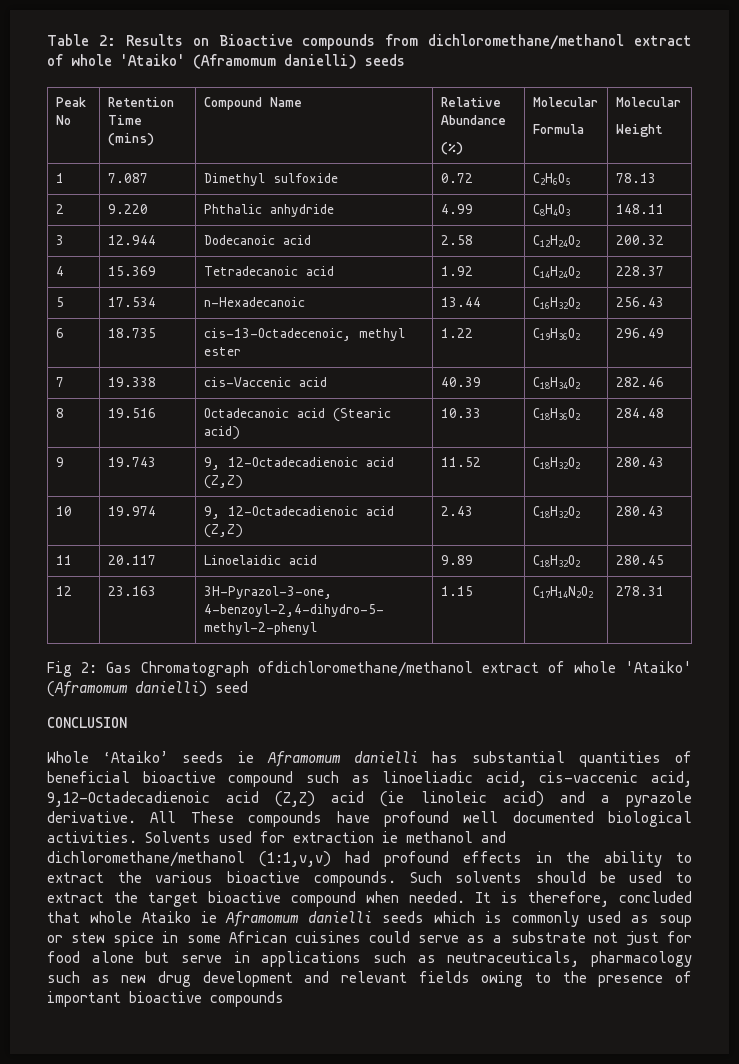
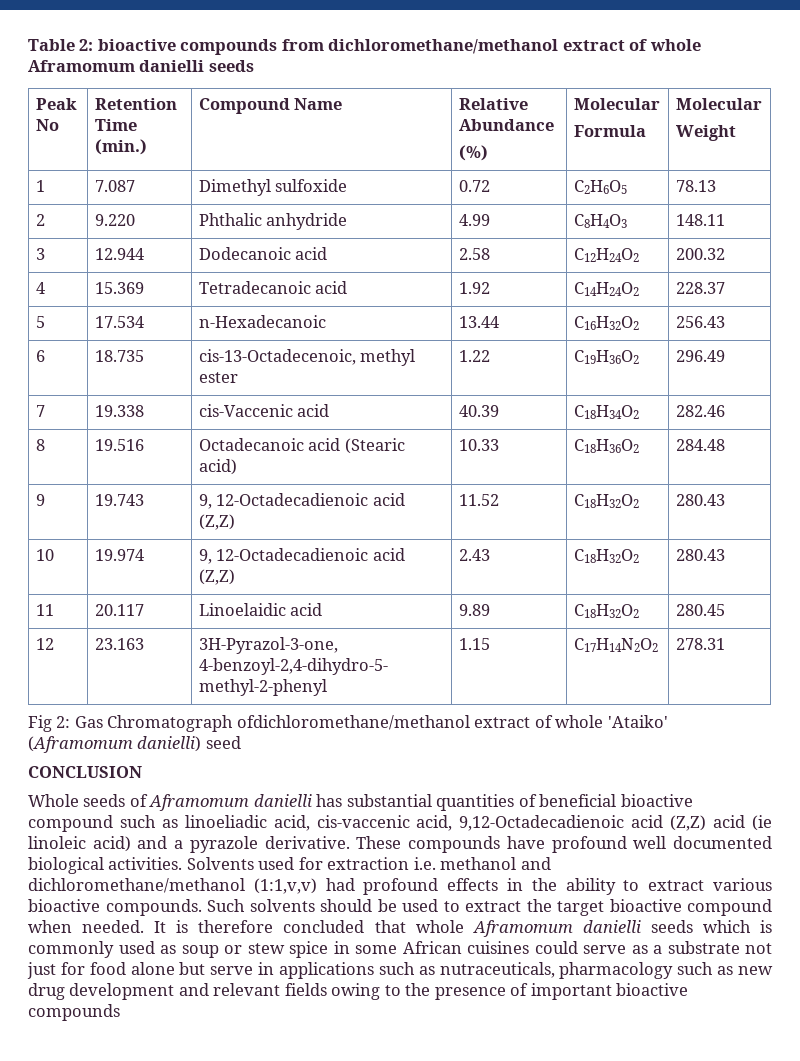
[125,34,293,46] Results on Bioactive -> [97,39,176,51] bioactive
[120,54,357,69] 'Ataiko' (Aframomum danielli) -> [28,60,205,72] Aframomum danielli
[107,133,154,146] (mins) -> [94,139,147,155] (min.)
[103,751,254,763] ‘Ataiko’ seeds ie -> [83,794,148,807] seeds of
[150,811,177,823] All -> (350, 842) none
[382,831,398,843] ie -> [413,857,436,870] i.e.
[117,871,142,883] the -> (705, 885) none
[528,891,609,907] therefore, -> [198,920,274,933] therefore
[141,911,217,923] Ataiko ie -> (464, 926) none
[447,951,580,967] neutraceuticals, -> [439,962,555,978] nutraceuticals,

